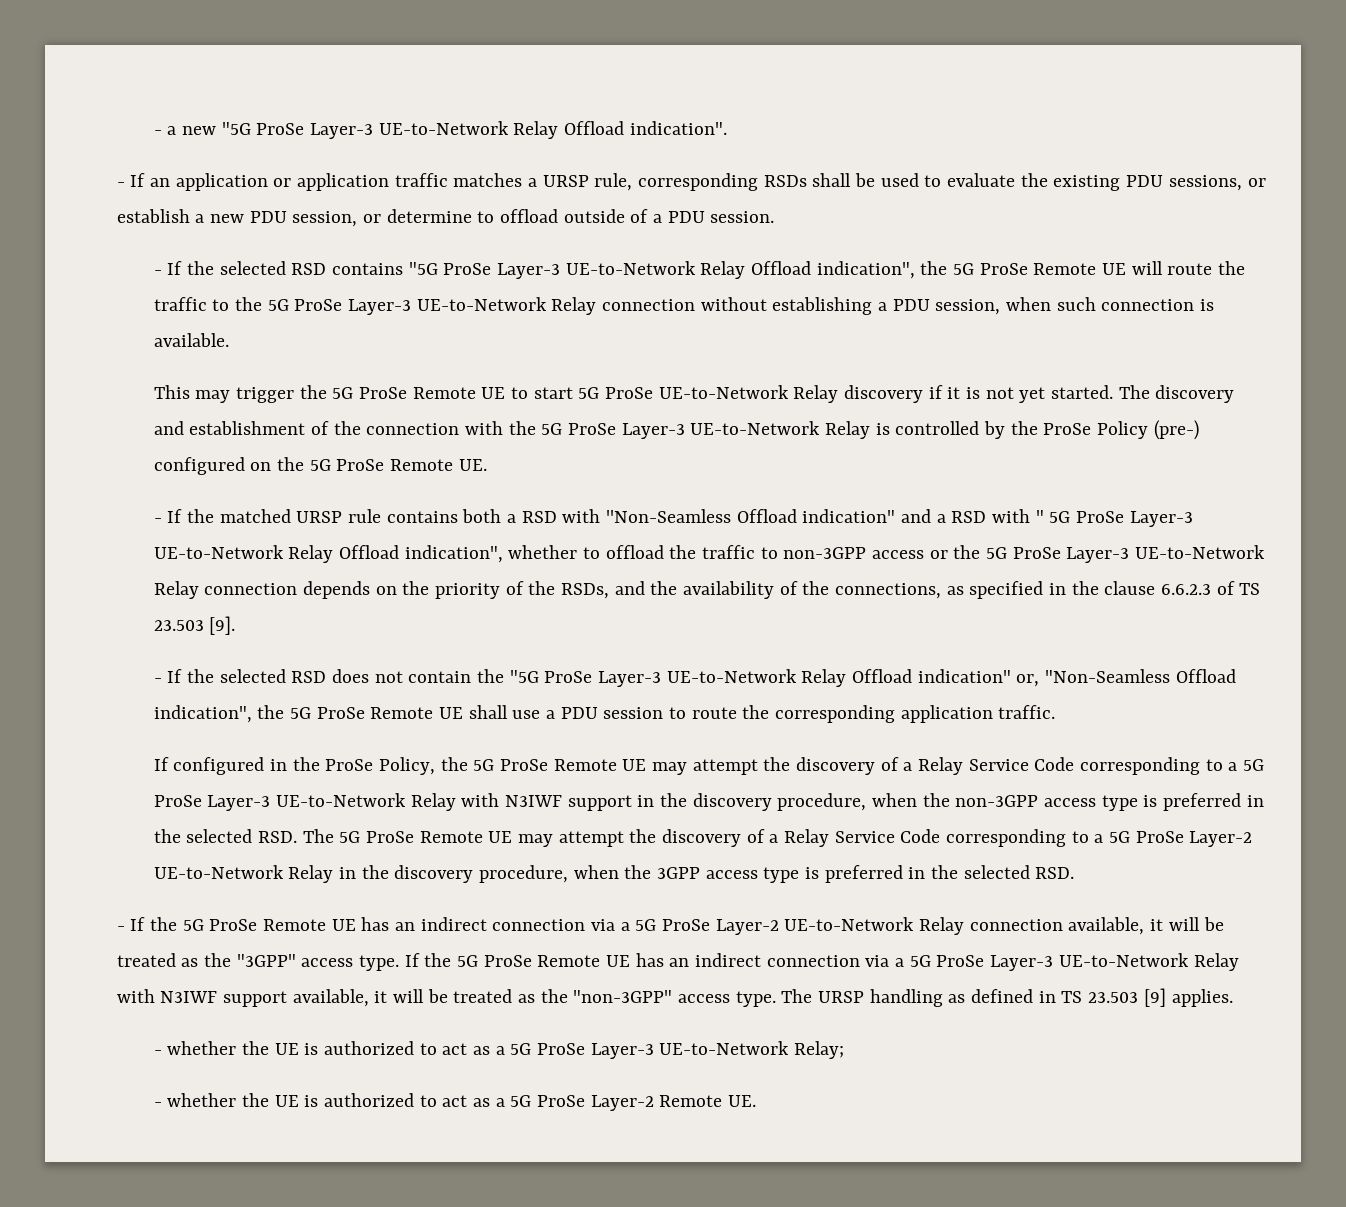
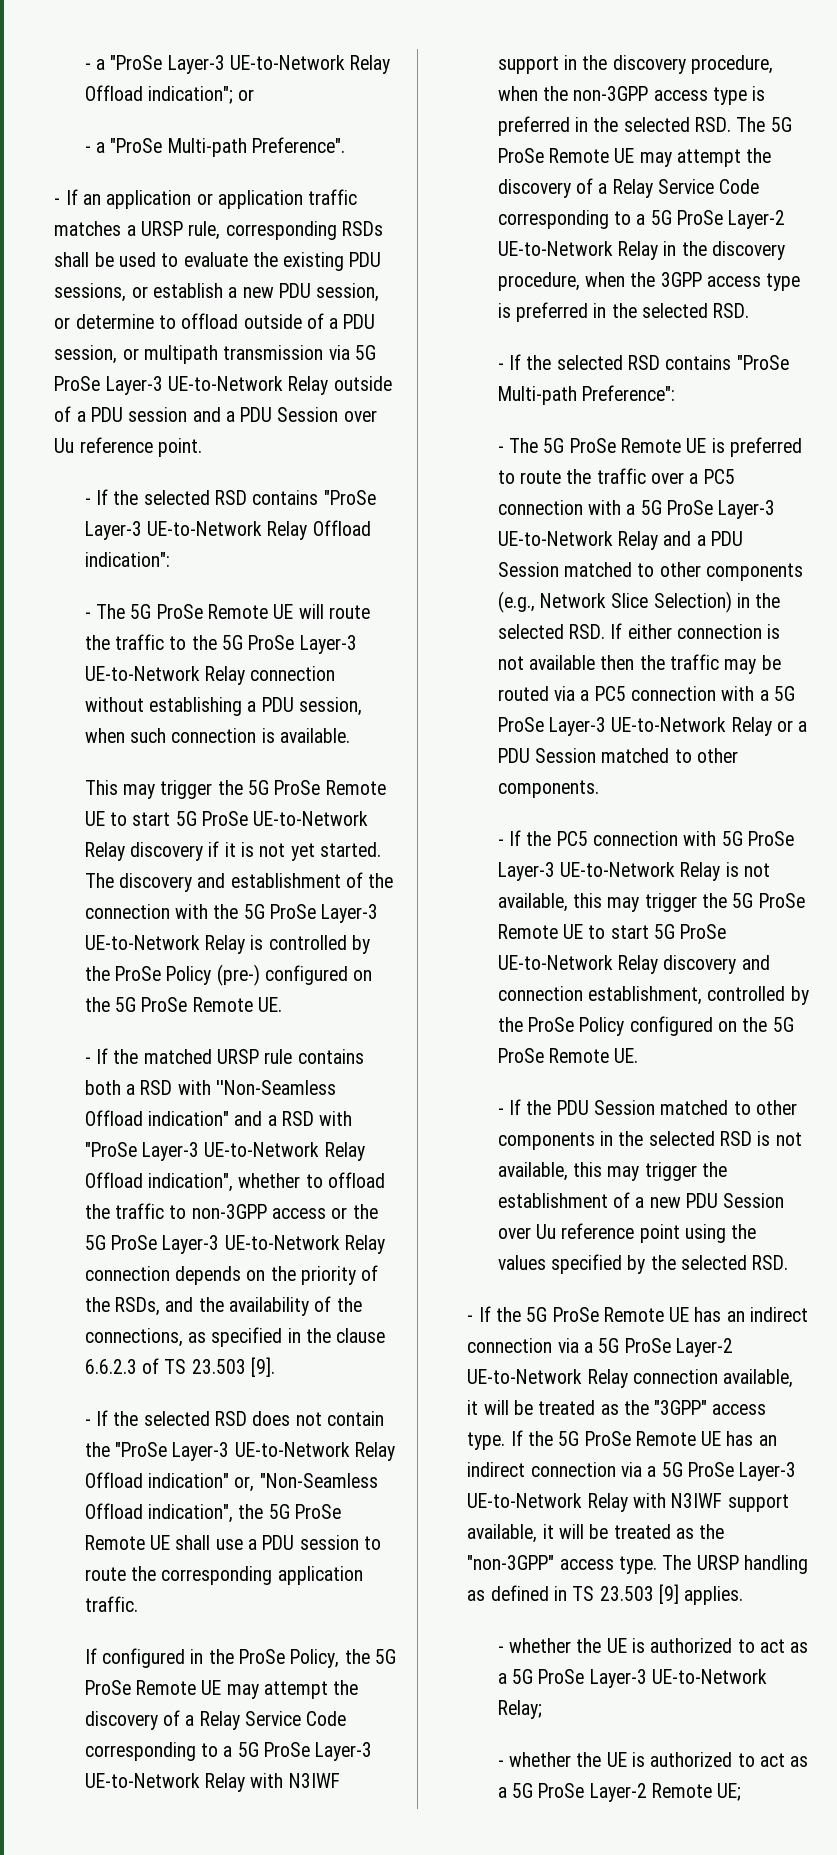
[153,121,727,139] - a new "5G ProSe Layer-3 UE-to-Network Relay Offload indication". -> [84,55,391,74] [84,85,255,104] [84,137,346,157] - a "ProSe Layer-3 UE-to-Network Relay Offload indication"; or // - a "ProSe Multi-path Preference".
[710,211,775,223] [153,261,948,279] session. // - If the selected RSD contains "5G ProSe Layer-3 UE-to-Network Relay Offload indication", the -> [54,345,376,364] [54,376,392,395] [54,406,377,422] [54,437,203,457] [84,489,376,505] [84,520,371,540] [84,552,170,567] [84,604,126,619] session, or multipath transmission via 5G ProSe Layer-3 UE-to-Network Relay outside of a PDU session and a PDU Session over Uu reference point. // - If the selected RSD contains "ProSe Layer-3 UE-to-Network Relay Offload indication": // - The
[1035,510,1124,523] " 5G ProSe -> [84,1142,137,1157] "ProSe
[509,670,593,683] "5G ProSe -> [115,1442,168,1457] "ProSe
(1075, 873) none -> [497,354,789,370] [497,385,676,405] [497,437,802,457] [497,468,735,484] [497,500,776,519] [497,531,744,550] [497,562,804,581] [497,591,781,613] [497,623,781,639] [497,654,781,674] [497,686,795,701] [497,717,808,736] [497,748,739,763] [497,780,599,798] [497,830,794,846] [497,862,771,881] [497,893,805,912] [497,924,727,939] [497,955,770,974] [497,986,809,1005] [497,1016,794,1036] [497,1048,639,1063] [497,1099,797,1115] [497,1131,802,1150] [497,1162,728,1181] [497,1192,785,1208] [497,1223,757,1243] [497,1254,789,1274] // - If the selected RSD contains "ProSe Multi-path Preference": // - The 5G ProSe Remote UE is preferred to route the traffic over a PC5 connection with a 5G ProSe Layer-3 UE-to-Network Relay and a PDU Session matched to other components (e.g., Network Slice Selection) in the selected RSD. If either connection is not available then the traffic may be routed via a PC5 connection with a 5G ProSe Layer-3 UE-to-Network Relay or a PDU Session matched to other components. // - If the PC5 connection with 5G ProSe Layer-3 UE-to-Network Relay is not available, this may trigger the 5G ProSe Remote UE to start 5G ProSe UE-to-Network Relay discovery and connection establishment, controlled by the ProSe Policy configured on the 5G ProSe Remote UE. // - If the PDU Session matched to other components in the selected RSD is not available, this may trigger the establishment of a new PDU Session over Uu reference point using the values specified by the selected RSD.
[727,1095,756,1107] UE. -> [717,1783,742,1801] UE;

